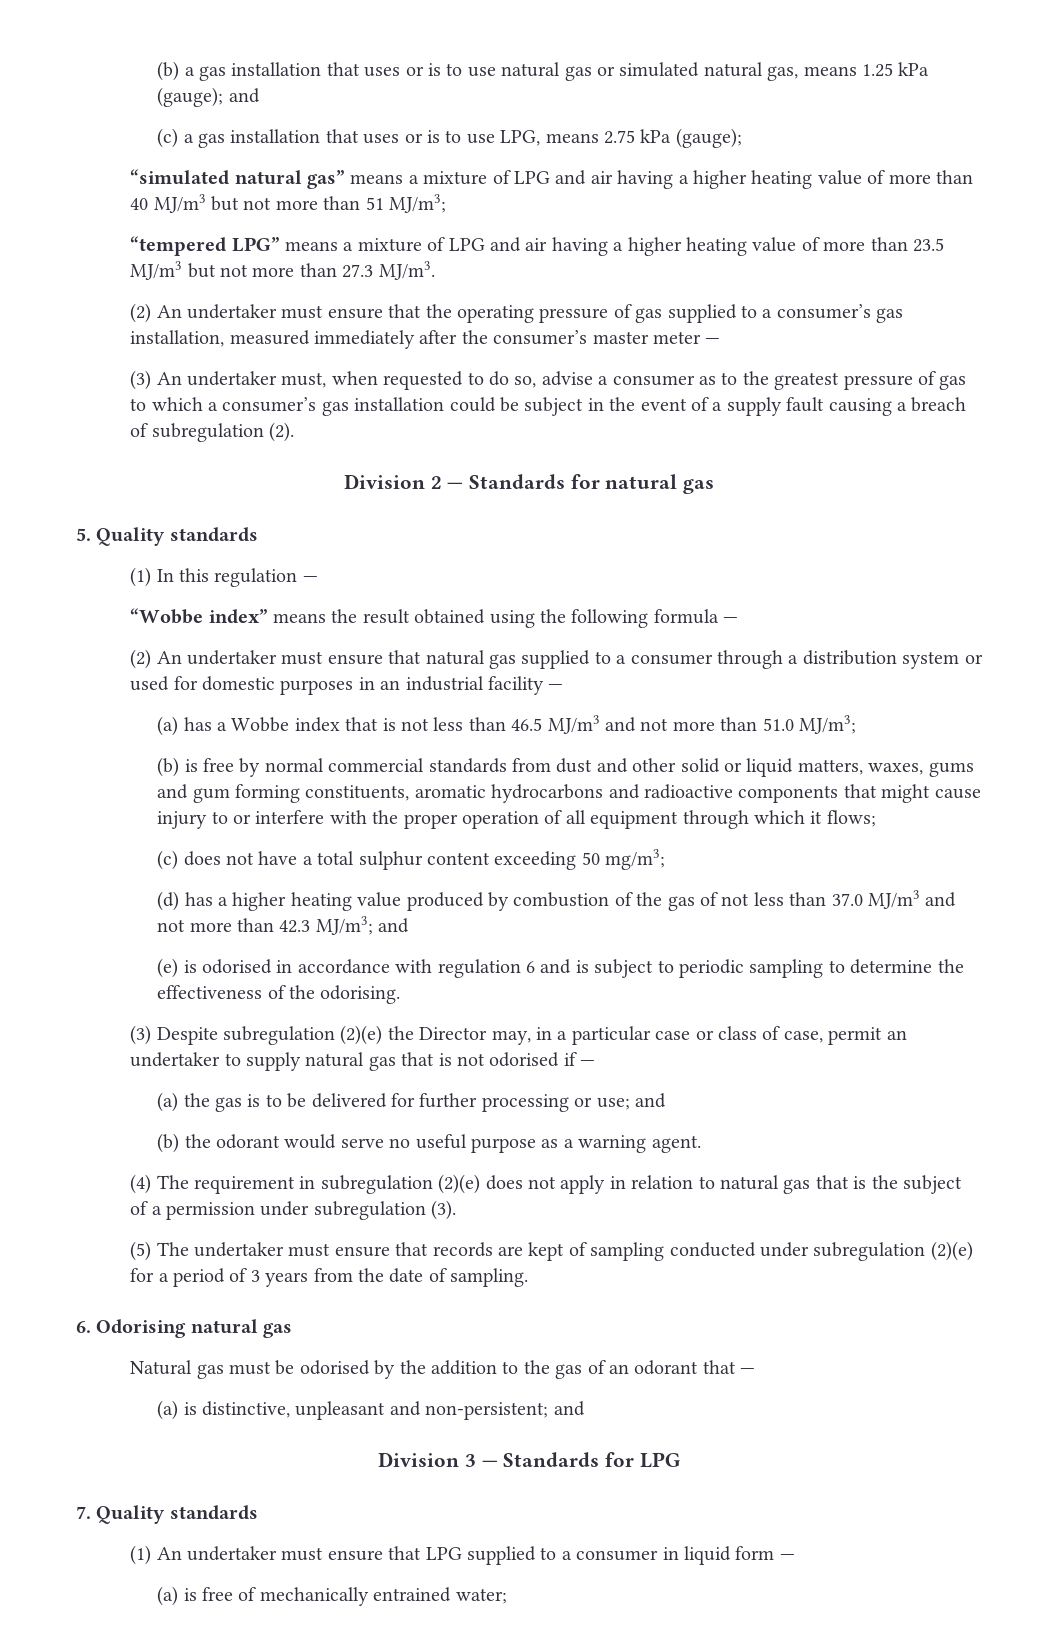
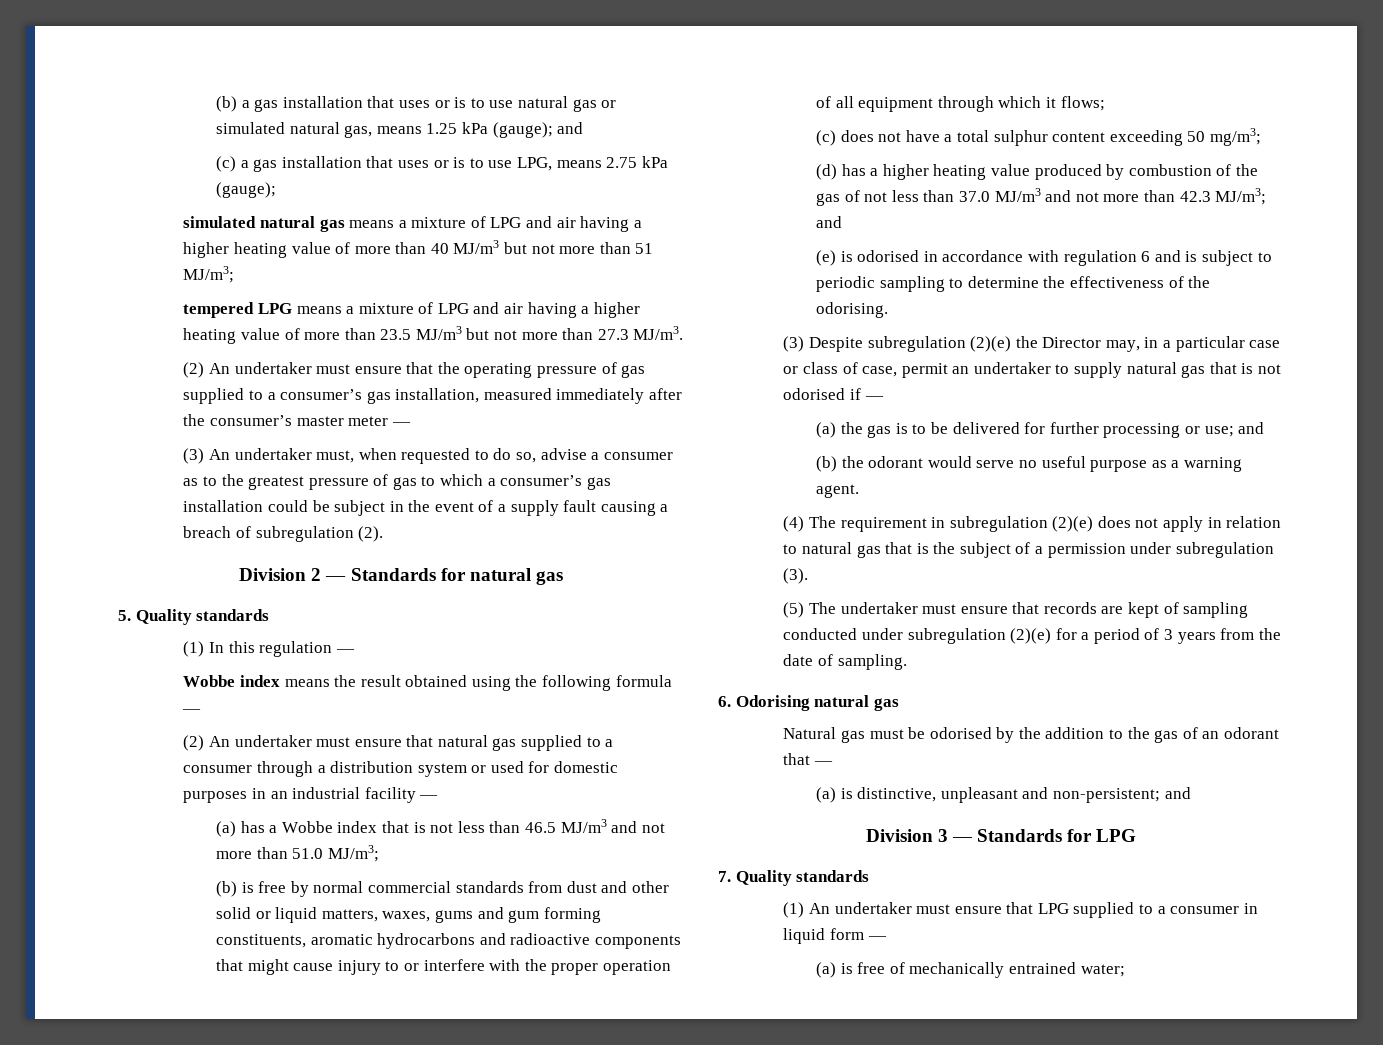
[130,169,345,189] “simulated natural gas” -> [183,216,345,232] simulated natural gas
[130,236,280,256] “tempered LPG” -> [183,302,292,318] tempered LPG
[130,608,268,624] “Wobbe index” -> [183,675,280,687] Wobbe index

